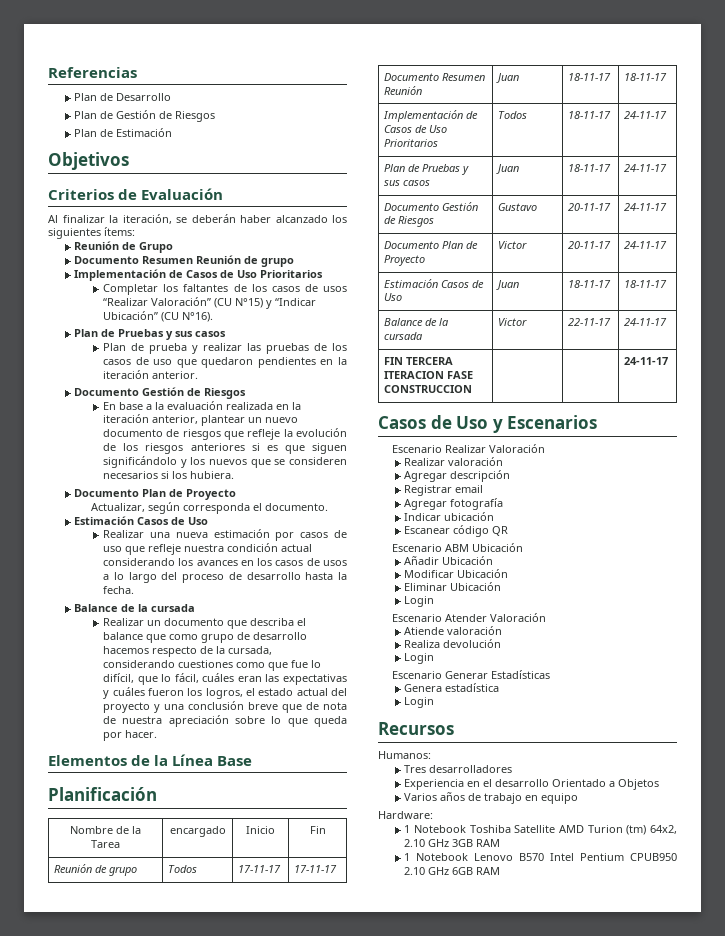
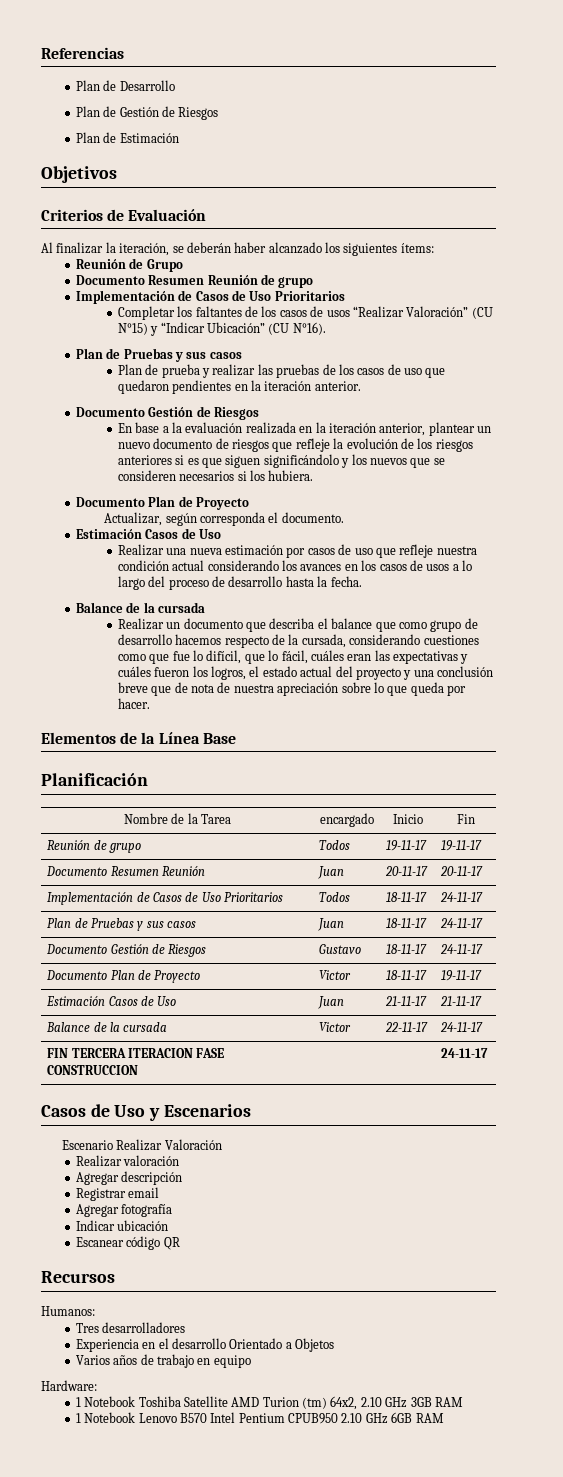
[238,865,282,873] [294,865,338,873] 17-11-17 | 17-11-17 -> [386,840,428,851] [441,840,483,851] 19-11-17 | 19-11-17
[568,73,612,81] [624,73,668,81] 18-11-17 | 18-11-17 -> [385,866,429,876] [440,866,484,876] 20-11-17 | 20-11-17
[568,203,612,211] 20-11-17 -> [386,944,428,954] 18-11-17
[568,241,612,249] [624,241,668,249] 20-11-17 | 24-11-17 -> [386,970,428,980] [441,970,483,981] 18-11-17 | 19-11-17
[568,280,612,288] [624,280,668,288] 18-11-17 | 18-11-17 -> [385,996,428,1006] [440,996,483,1006] 21-11-17 | 21-11-17
[392,543,524,552] [404,556,494,565] [404,569,509,578] [404,582,502,591] [404,596,435,607] [392,613,547,622] [404,626,503,635] [404,639,502,648] [404,653,435,664] [392,670,551,679] [404,683,500,692] [404,697,435,708] // Escenario ABM Ubicación // Añadir Ubicación // Modificar Ubicación // Eliminar Ubicación // Login // Escenario Atender Valoración // Atiende valoración // Realiza devolución // Login // Escenario Generar Estadísticas // Genera estadística // Login -> (180, 1243) none

